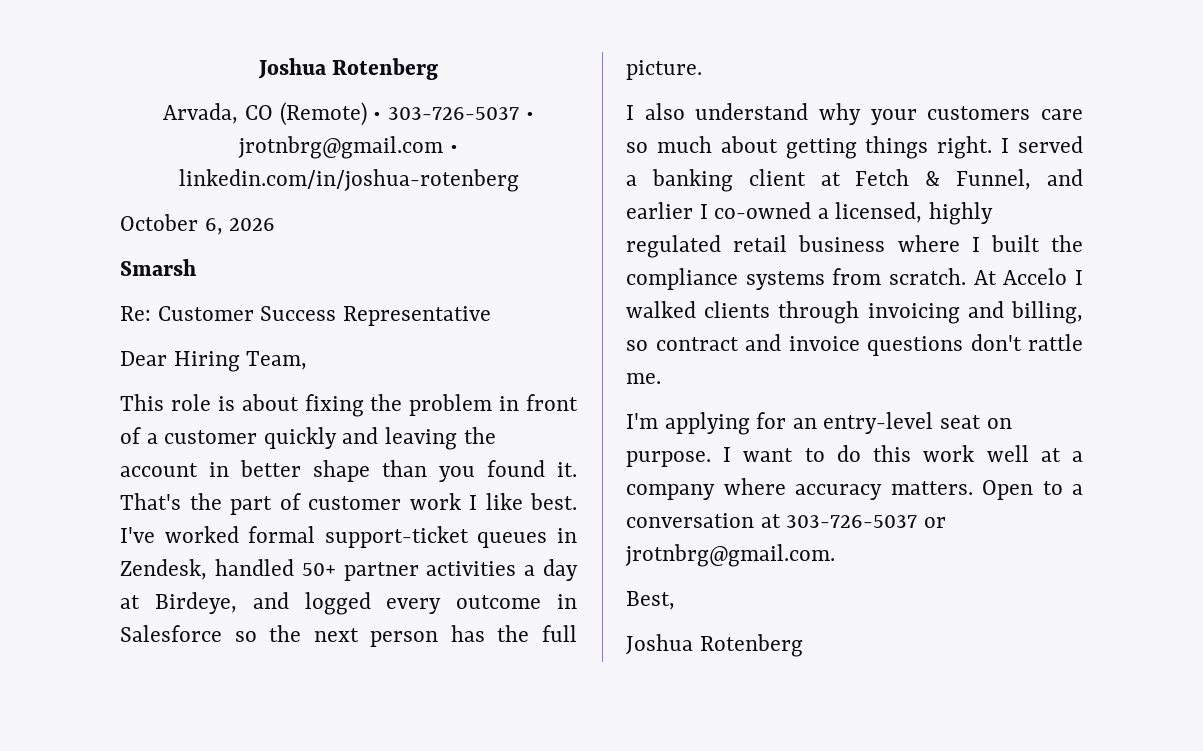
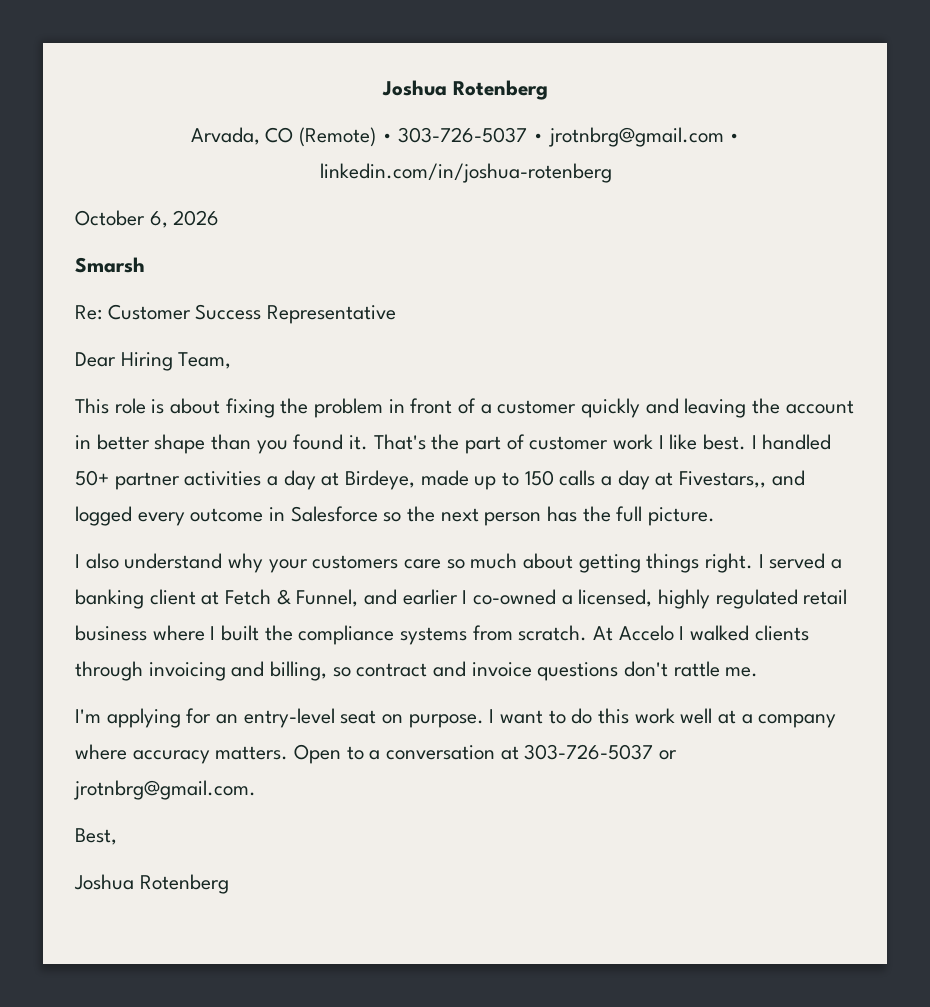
[120,526,577,548] [120,559,207,580] I've worked formal support-ticket queues in Zendesk, -> [751,435,757,449] I
(237, 603) none -> [420,470,767,490] made up to 150 calls a day at Fivestars,,

